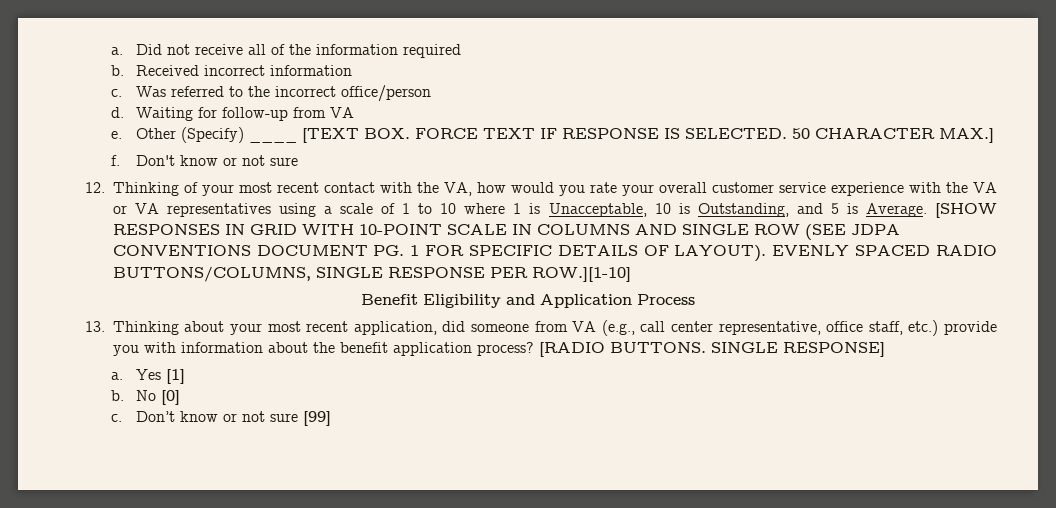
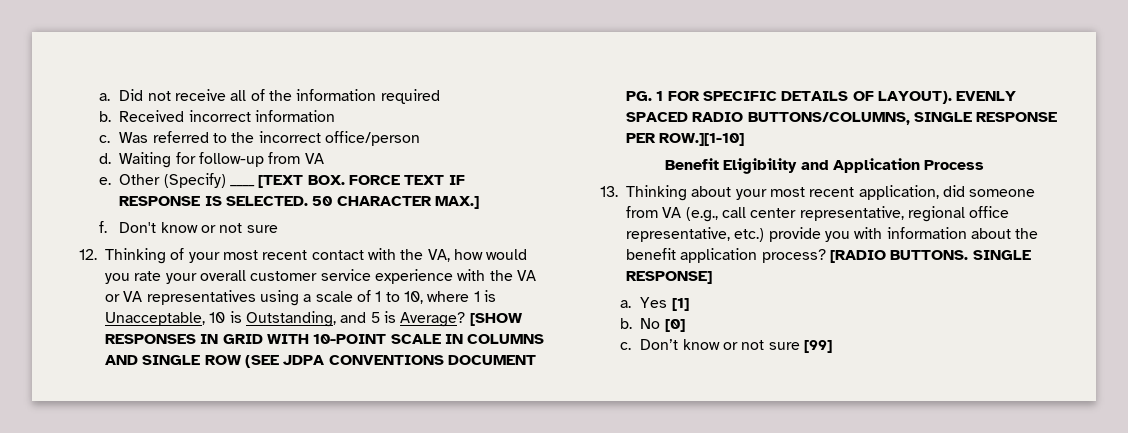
[440,203,457,214] 10 -> [404,291,424,304] 10,
[865,203,927,217] Average. -> [400,312,466,327] Average?
[826,321,903,335] office staff, -> [908,206,1010,222] [626,227,731,242] regional office representative,

